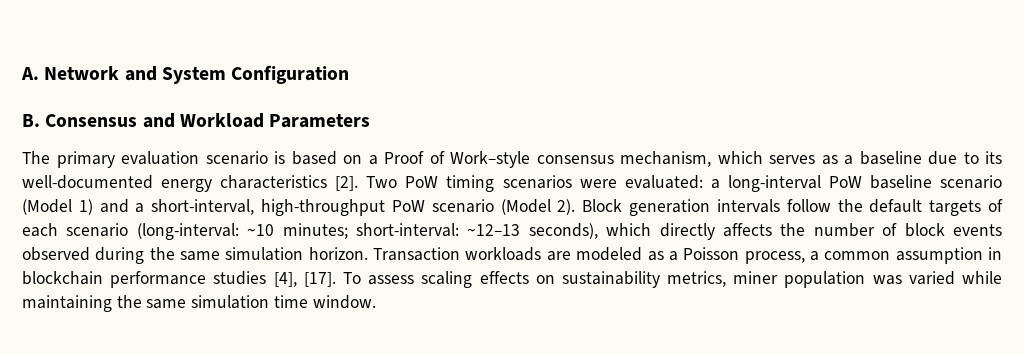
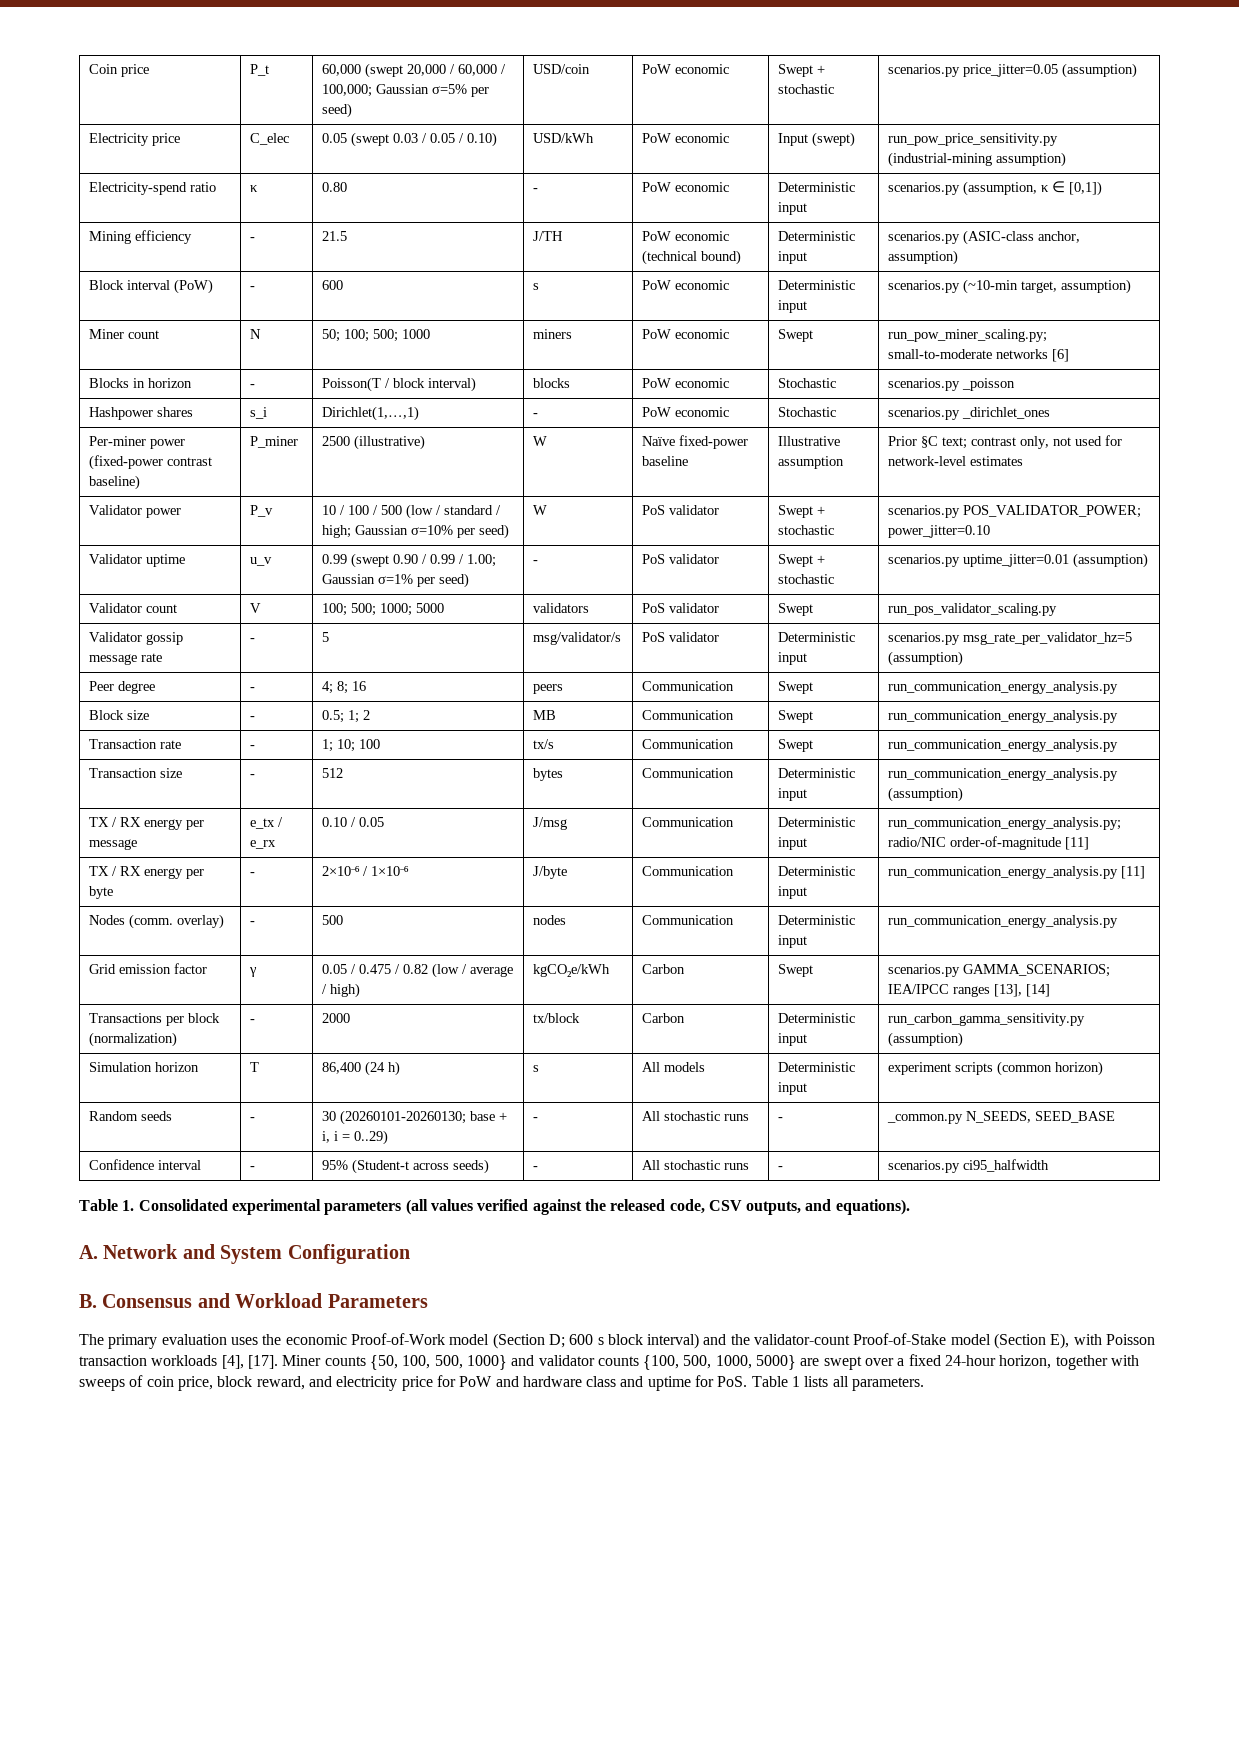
(21, 73) none -> [88,64,149,77] [249,64,269,76] [321,63,506,78] [321,84,489,97] [321,103,352,118] [532,64,590,74] [641,64,729,74] [777,64,825,77] [777,84,834,94] [887,63,1137,78] [88,133,180,146] [249,133,289,145] [321,132,497,147] [532,133,594,143] [641,133,729,143] [777,132,855,147] [887,133,1058,146] [887,152,1066,167] [88,182,216,195] [249,185,258,192] [321,182,347,192] [532,188,538,192] [641,182,729,192] [777,182,855,192] [777,202,807,215] [887,181,1102,196] [88,230,192,244] [249,237,255,241] [321,231,347,241] [532,231,563,241] [641,231,729,241] [641,250,741,265] [777,231,855,241] [777,251,807,264] [887,230,1080,245] [887,250,958,265] [88,279,213,294] [249,286,255,290] [321,280,343,290] [532,283,539,290] [641,280,729,290] [777,280,855,290] [777,300,807,313] [887,279,1131,294] [88,329,159,339] [249,329,261,339] [321,329,430,342] [532,329,572,339] [641,329,729,339] [777,329,813,342] [887,329,1047,342] [887,349,1069,362] [88,378,192,388] [249,384,255,388] [321,377,476,392] [532,378,570,388] [641,378,729,388] [777,378,836,388] [887,378,1015,391] [88,407,193,420] [249,407,267,419] [321,406,419,421] [532,413,538,417] [641,407,729,417] [777,407,836,417] [887,407,1050,420] [88,436,185,449] [88,455,212,470] [88,475,140,490] [249,436,298,448] [321,435,425,450] [532,436,547,446] [641,435,748,449] [641,456,688,466] [777,436,840,446] [777,456,844,469] [887,435,1122,449] [887,456,1023,466] [88,505,181,518] [249,505,273,517] [321,504,501,519] [321,524,509,539] [532,505,547,515] [641,505,719,515] [777,505,825,518] [777,525,834,535] [887,505,1141,518] [887,525,990,538] [88,554,185,567] [249,557,272,566] [321,553,496,568] [321,573,469,588] [532,560,538,564] [641,554,719,564] [777,554,825,567] [777,574,834,584] [887,553,1148,568] [88,603,177,613] [249,603,261,613] [321,603,444,616] [532,603,589,613] [641,603,719,613] [777,603,813,616] [887,603,1057,616] [88,632,183,645] [88,653,162,665] [249,638,255,642] [321,632,329,642] [532,632,621,645] [641,632,719,642] [777,632,855,642] [777,652,807,665] [887,632,1132,645] [887,651,963,666] [88,681,155,694] [249,687,255,691] [321,681,366,694] [532,684,563,694] [641,681,734,691] [777,681,813,694] [887,681,1118,694] [88,710,149,720] [249,716,255,720] [321,710,370,723] [532,710,556,720] [641,710,734,720] [777,710,813,723] [887,710,1118,723] [88,739,181,749] [249,745,255,749] [321,739,380,752] [532,739,554,749] [641,739,734,749] [777,739,813,752] [887,739,1118,752] [88,768,182,778] [249,774,255,778] [321,768,343,778] [532,768,563,781] [641,768,734,778] [777,768,855,778] [777,788,807,801] [887,768,1118,781] [887,787,963,802] [88,817,204,830] [88,839,137,850] [249,817,283,829] [249,840,276,849] [321,817,384,827] [532,817,567,830] [641,817,734,827] [777,817,855,827] [777,837,807,850] [887,817,1121,830] [887,836,1089,850] [88,866,204,879] [88,886,113,899] [249,872,255,876] [321,866,409,876] [532,866,567,879] [641,866,734,876] [777,866,855,876] [777,886,807,899] [887,866,1145,879] [88,914,224,929] [249,921,255,925] [321,915,343,925] [532,915,566,925] [641,915,734,925] [777,915,855,925] [777,935,807,948] [887,915,1118,928] [88,963,207,974] [248,967,257,977] [321,963,513,978] [321,983,360,998] [532,964,610,977] [641,964,685,974] [777,964,813,977] [887,964,1110,977] [887,984,1050,997] [88,1013,220,1026] [88,1032,177,1047] [249,1019,255,1023] [321,1013,350,1023] [532,1013,580,1023] [641,1013,685,1023] [777,1013,855,1023] [777,1033,807,1046] [887,1013,1085,1026] [887,1032,963,1047] [88,1062,199,1072] [249,1062,259,1072] [321,1061,400,1076] [532,1065,539,1072] [641,1062,705,1072] [777,1062,855,1072] [777,1082,807,1095] [887,1061,1103,1076] [88,1111,172,1121] [249,1117,255,1121] [321,1110,507,1125] [321,1130,388,1145] [532,1117,538,1121] [641,1111,749,1121] [777,1117,783,1121] [886,1111,1115,1124] [88,1159,201,1170] [249,1166,255,1170] [321,1159,489,1174] [532,1166,538,1170] [641,1160,749,1170] [777,1166,783,1170] [887,1159,1049,1173] [79,1199,910,1215] Coin price | P_t | 60,000 (swept 20,000 / 60,000 / 100,000; Gaussian σ=5% per seed) | USD/coin | PoW economic | Swept + stochastic | scenarios.py price_jitter=0.05 (assumption) // Electricity price | C_elec | 0.05 (swept 0.03 / 0.05 / 0.10) | USD/kWh | PoW economic | Input (swept) | run_pow_price_sensitivity.py (industrial-mining assumption) // Electricity-spend ratio | κ | 0.80 | - | PoW economic | Deterministic input | scenarios.py (assumption, κ ∈ [0,1]) // Mining efficiency | - | 21.5 | J/TH | PoW economic (technical bound) | Deterministic input | scenarios.py (ASIC-class anchor, assumption) // Block interval (PoW) | - | 600 | s | PoW economic | Deterministic input | scenarios.py (~10-min target, assumption) // Miner count | N | 50; 100; 500; 1000 | miners | PoW economic | Swept | run_pow_miner_scaling.py; small-to-moderate networks [6] // Blocks in horizon | - | Poisson(T / block interval) | blocks | PoW economic | Stochastic | scenarios.py _poisson // Hashpower shares | s_i | Dirichlet(1,…,1) | - | PoW economic | Stochastic | scenarios.py _dirichlet_ones // Per-miner power (fixed-power contrast baseline) | P_miner | 2500 (illustrative) | W | Naïve fixed-power baseline | Illustrative assumption | Prior §C text; contrast only, not used for network-level estimates // Validator power | P_v | 10 / 100 / 500 (low / standard / high; Gaussian σ=10% per seed) | W | PoS validator | Swept + stochastic | scenarios.py POS_VALIDATOR_POWER; power_jitter=0.10 // Validator uptime | u_v | 0.99 (swept 0.90 / 0.99 / 1.00; Gaussian σ=1% per seed) | - | PoS validator | Swept + stochastic | scenarios.py uptime_jitter=0.01 (assumption) // Validator count | V | 100; 500; 1000; 5000 | validators | PoS validator | Swept | run_pos_validator_scaling.py // Validator gossip message rate | - | 5 | msg/validator/s | PoS validator | Deterministic input | scenarios.py msg_rate_per_validator_hz=5 (assumption) // Peer degree | - | 4; 8; 16 | peers | Communication | Swept | run_communication_energy_analysis.py // Block size | - | 0.5; 1; 2 | MB | Communication | Swept | run_communication_energy_analysis.py // Transaction rate | - | 1; 10; 100 | tx/s | Communication | Swept | run_communication_energy_analysis.py // Transaction size | - | 512 | bytes | Communication | Deterministic input | run_communication_energy_analysis.py (assumption) // TX / RX energy per message | e_tx / e_rx | 0.10 / 0.05 | J/msg | Communication | Deterministic input | run_communication_energy_analysis.py; radio/NIC order-of-magnitude [11] // TX / RX energy per byte | - | 2×10⁻⁶ / 1×10⁻⁶ | J/byte | Communication | Deterministic input | run_communication_energy_analysis.py [11] // Nodes (comm. overlay) | - | 500 | nodes | Communication | Deterministic input | run_communication_energy_analysis.py // Grid emission factor | γ | 0.05 / 0.475 / 0.82 (low / average / high) | kgCO₂e/kWh | Carbon | Swept | scenarios.py GAMMA_SCENARIOS; IEA/IPCC ranges [13], [14] // Transactions per block (normalization) | - | 2000 | tx/block | Carbon | Deterministic input | run_carbon_gamma_sensitivity.py (assumption) // Simulation horizon | T | 86,400 (24 h) | s | All models | Deterministic input | experiment scripts (common horizon) // Random seeds | - | 30 (20260101-20260130; base + i, i = 0..29) | - | All stochastic runs | - | _common.py N_SEEDS, SEED_BASE // Confidence interval | - | 95% (Student-t across seeds) | - | All stochastic runs | - | scenarios.py ci95_halfwidth // Table 1. Consolidated experimental parameters (all values verified against the released code, CSV outputs, and equations). //
[205,151,1002,168] [22,175,1002,192] [22,199,1004,216] [22,223,1002,240] [22,247,1003,264] [22,271,1002,288] [22,295,376,312] scenario is based on a Proof of Work–style consensus mechanism, which serves as a baseline due to its well-documented energy characteristics [2]. Two PoW timing scenarios were evaluated: a long-interval PoW baseline scenario (Model 1) and a short-interval, high-throughput PoW scenario (Model 2). Block generation intervals follow the default targets of each scenario (long-interval: ~10 minutes; short-interval: ~12–13 seconds), which directly affects the number of block events observed during the same simulation horizon. Transaction workloads are modeled as a Poisson process, a common assumption in blockchain performance studies [4], [17]. To assess scaling effects on sustainability metrics, miner population was varied while maintaining the same simulation time window. -> [230,1333,1156,1349] [79,1354,1140,1370] [79,1375,925,1391] uses the economic Proof-of-Work model (Section D; 600 s block interval) and the validator-count Proof-of-Stake model (Section E), with Poisson transaction workloads [4], [17]. Miner counts {50, 100, 500, 1000} and validator counts {100, 500, 1000, 5000} are swept over a fixed 24-hour horizon, together with sweeps of coin price, block reward, and electricity price for PoW and hardware class and uptime for PoS. Table 1 lists all parameters.

